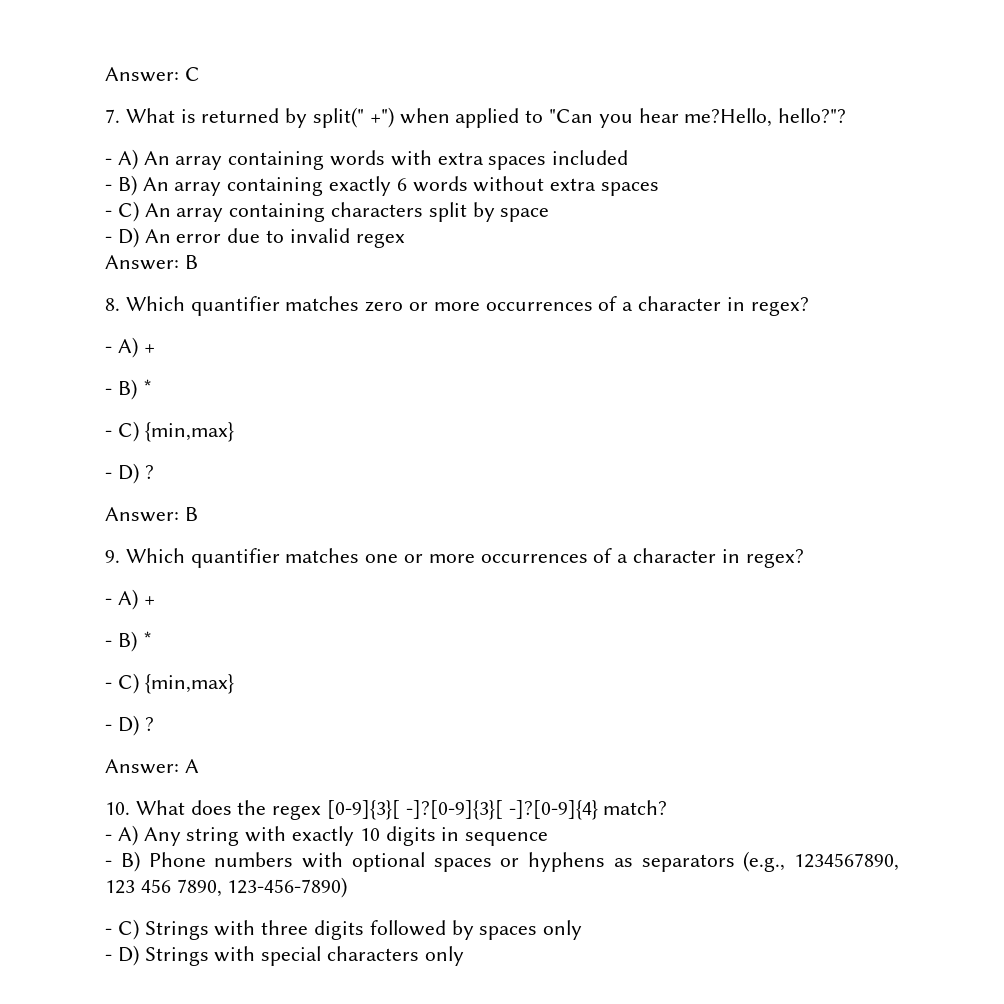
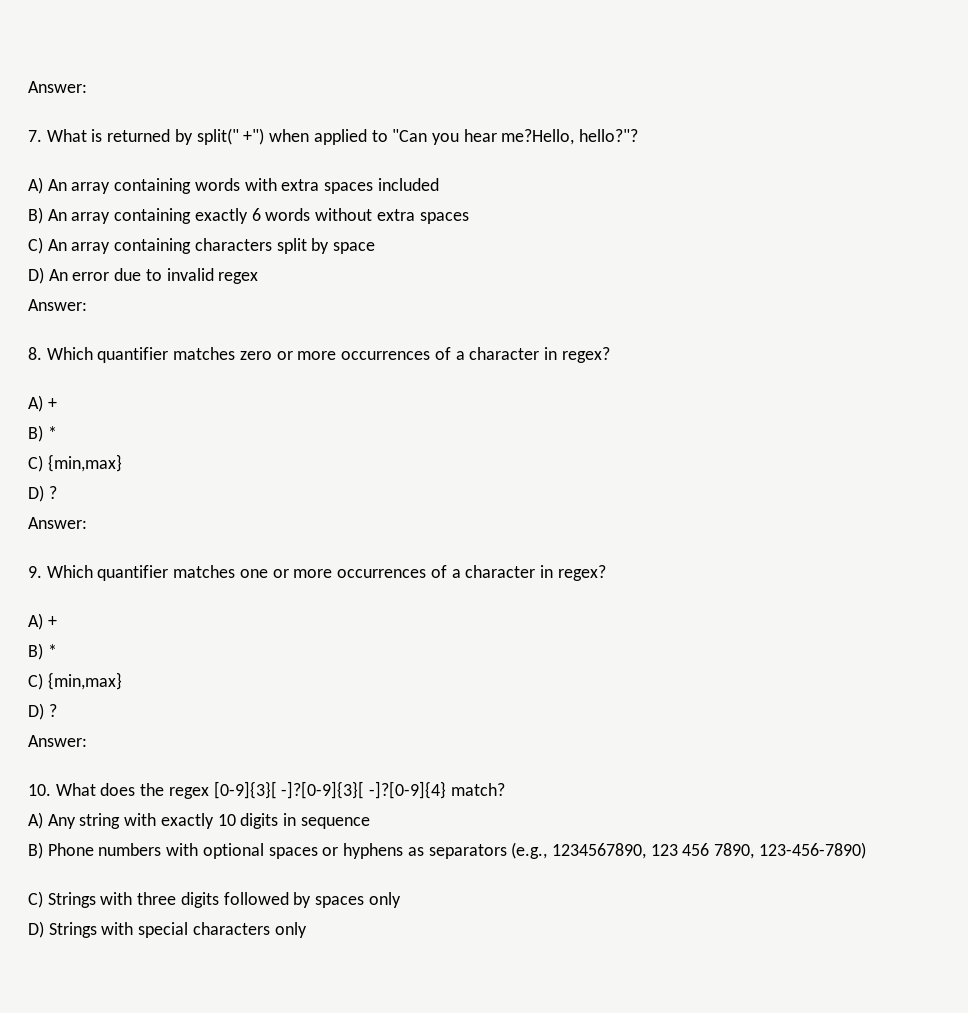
[105,67,200,82] Answer: C -> [28,81,87,93] Answer:
[105,158,112,165] - -> (639, 135) none
[105,184,112,191] - -> (439, 184) none
[105,210,112,217] - -> (469, 218) none
[105,236,112,243] - -> (376, 248) none
[184,255,198,269] B -> (87, 305) none
[105,337,155,358] [105,379,152,400] [105,421,234,442] [105,463,154,484] [105,507,198,522] - A) + // - B) * // - C) {min,max} // - D) ? // Answer: B -> [28,395,57,412] [28,425,57,442] [28,454,122,472] [28,485,57,502] [28,517,87,529] A) + // B) * // C) {min,max} // D) ? // Answer:
[105,589,155,610] [105,631,152,652] [105,673,234,694] [105,715,154,736] [105,759,199,774] - A) + // - B) * // - C) {min,max} // - D) ? // Answer: A -> [28,613,57,630] [28,643,57,660] [28,672,122,690] [28,703,57,720] [28,735,87,747] A) + // B) * // C) {min,max} // D) ? // Answer:
[105,834,112,841] - -> (505, 789) none
[105,860,112,867] - -> (370, 823) none
[105,928,112,935] - -> (866, 850) none
[105,954,112,961] - -> (401, 900) none

